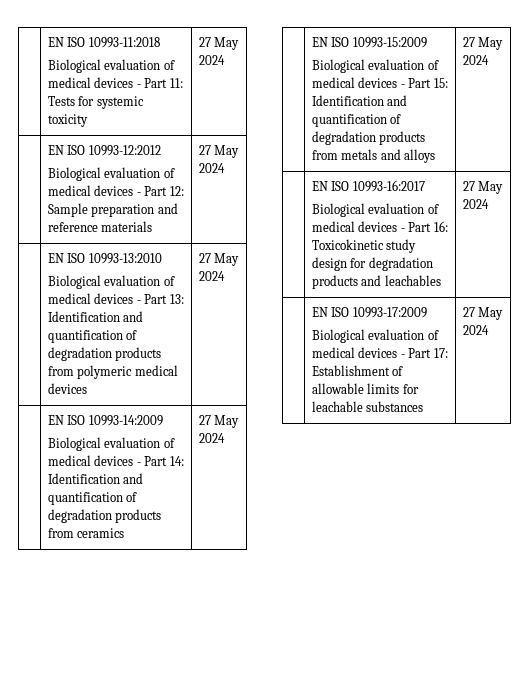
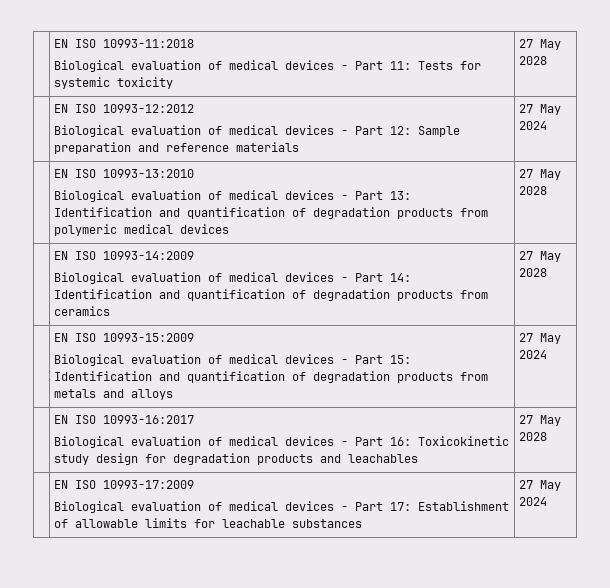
[198,55,225,65] 2024 -> [519,56,548,65] 2028
[198,271,225,281] 2024 -> [519,186,548,195] 2028
[198,433,225,443] 2024 -> [519,268,548,277] 2028
[462,199,489,209] 2024 -> [519,432,548,441] 2028

